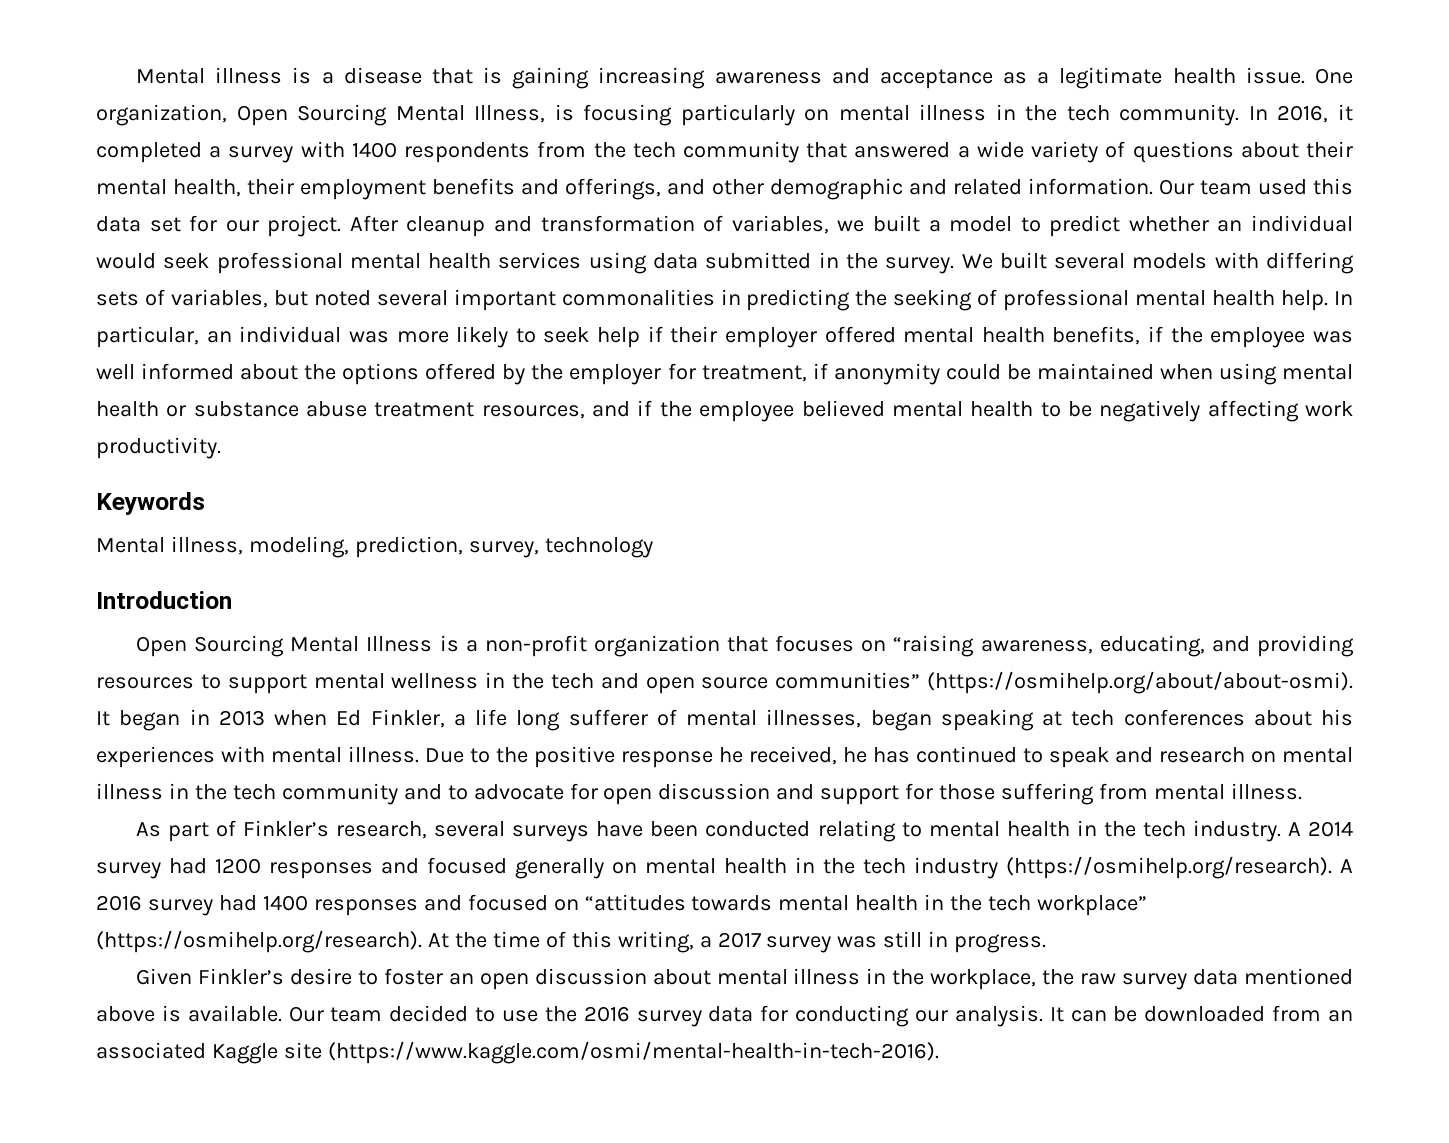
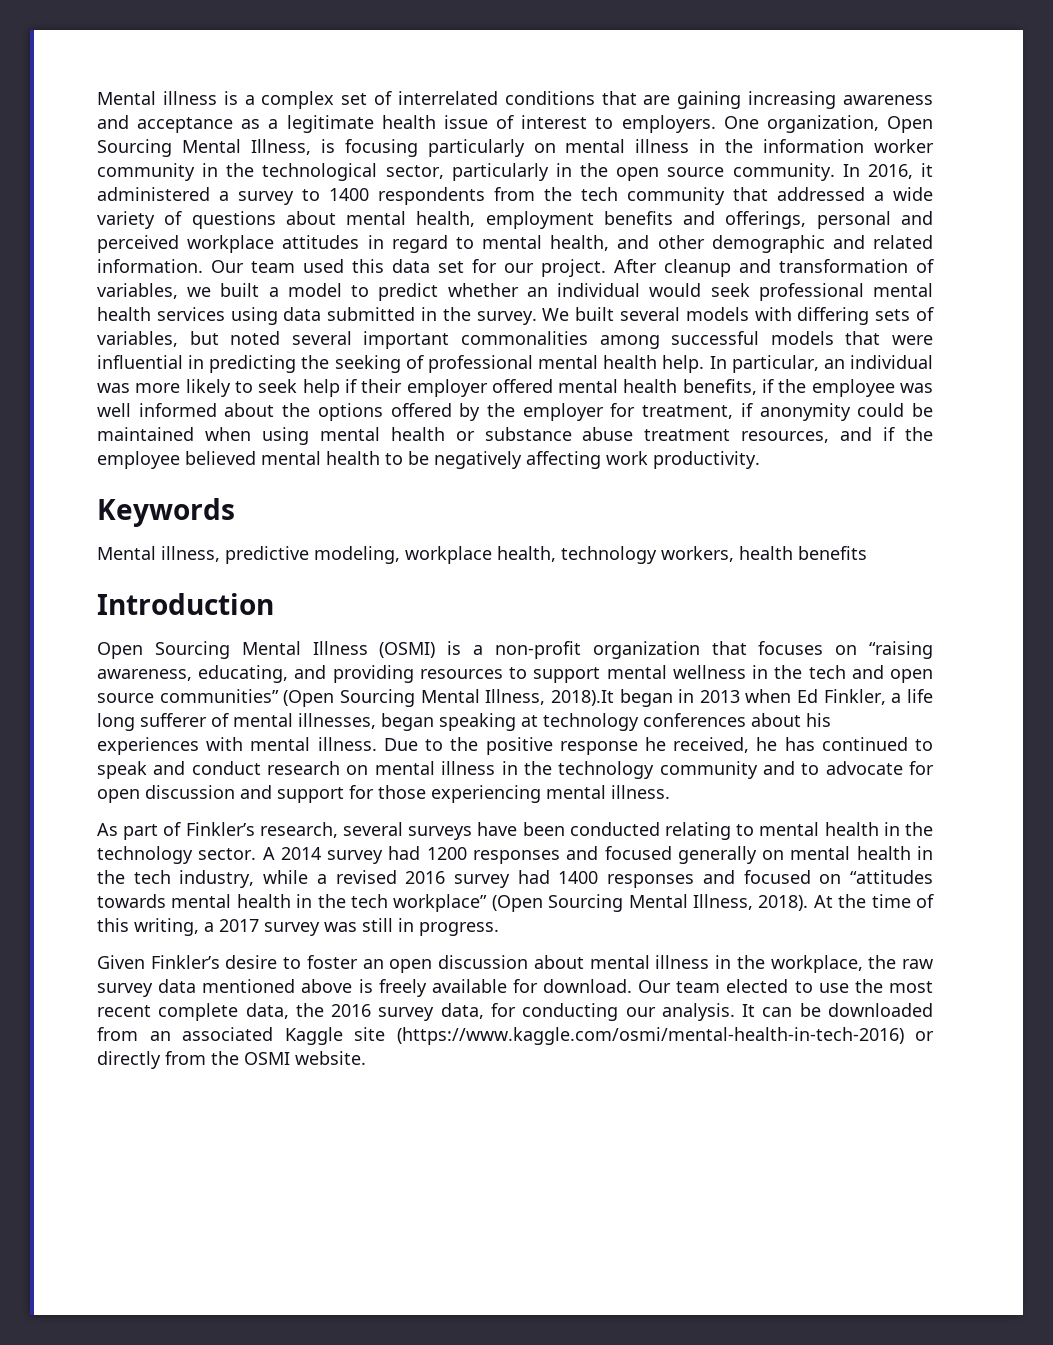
[343,67,503,84] disease that is -> [261,91,671,109] complex set of interrelated conditions that are
[1245,67,1305,84] issue. -> [443,115,716,133] issue of interest to employers.
[1066,105,1110,121] tech -> [763,139,934,153] [97,163,725,181] information worker community in the technological sector, particularly in the open source
[96,142,202,163] completed -> [97,187,210,201] administered
[300,141,345,158] with -> [302,189,320,201] to
[854,142,951,158] answered -> [777,187,865,201] addressed
[1305,141,1353,158] [96,178,295,197] their mental health, their -> [346,211,476,227] mental health,
(662, 189) none -> [816,211,933,229] [97,235,610,253] personal and perceived workplace attitudes in regard to mental health,
(715, 297) none -> [599,331,934,349] [97,355,183,369] among successful models that were influential
[248,536,653,558] modeling, prediction, survey, technology -> [225,546,867,564] predictive modeling, workplace health, technology workers, health benefits
(433, 644) none -> [379,642,436,658] (OSMI)
[927,671,1353,694] [96,711,110,726] (https://osmihelp.org/about/about-osmi). It -> [283,689,614,707] (Open Sourcing Mental Illness, 2018).It
[1071,710,1115,726] tech -> [543,713,639,731] technology
(1153, 755) none -> [191,761,261,775] conduct
[232,784,276,800] tech -> [558,761,655,779] technology
[1001,783,1149,805] suffering from -> [431,785,541,803] experiencing
[1142,820,1281,842] tech industry. -> [97,846,257,864] technology sector.
[914,856,1353,879] industry (https://osmihelp.org/research). A -> [179,870,397,888] industry, while a revised
[96,930,422,953] (https://osmihelp.org/research). -> [491,894,809,912] (Open Sourcing Mental Illness, 2018).
[187,1005,469,1022] available. Our team decided -> [378,979,789,997] freely available for download. Our team elected
[583,1006,754,1027] 2016 survey data -> [888,981,933,993] [97,1003,484,1021] most recent complete data, the 2016 survey data,
[327,1041,939,1064] (https://www.kaggle.com/osmi/mental-health-in-tech-2016). -> [396,1027,934,1045] [97,1051,366,1069] (https://www.kaggle.com/osmi/mental-health-in-tech-2016) or directly from the OSMI website.

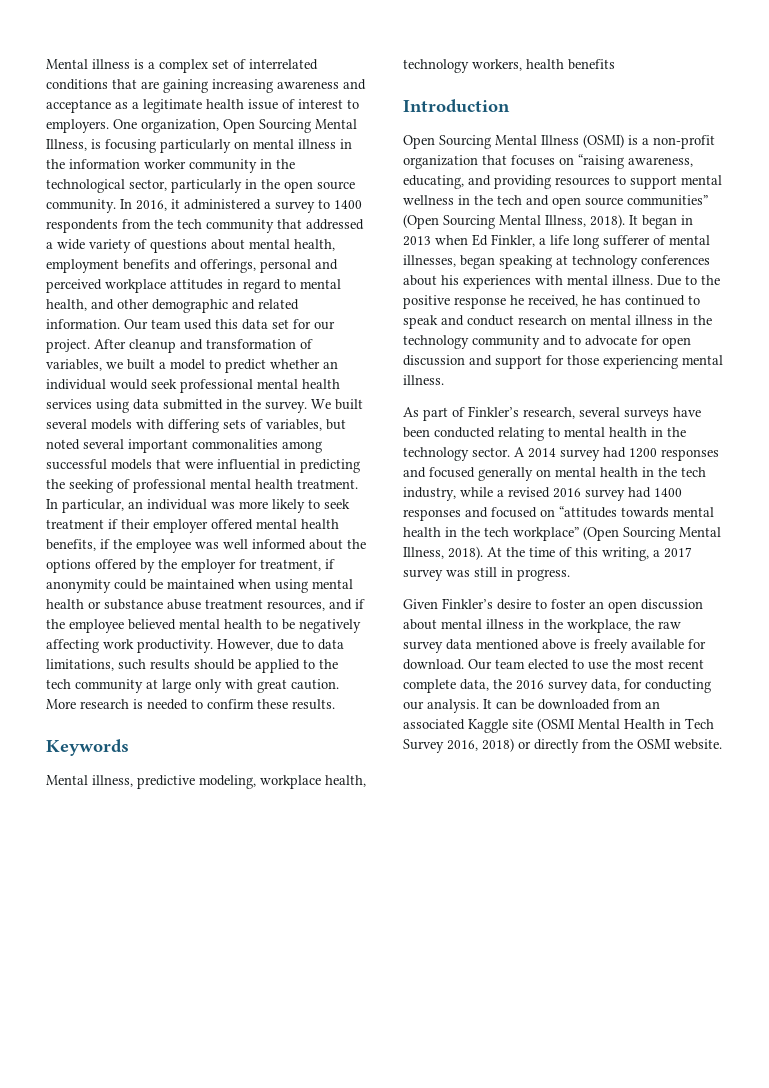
[662,355,705,373] help. -> [297,479,358,489] treatment.
[302,379,340,397] help -> [46,519,104,529] treatment
(760, 460) none -> [217,639,344,651] [46,659,338,673] [46,679,339,693] [46,699,335,710] However, due to data limitations, such results should be applied to the tech community at large only with great caution. More research is needed to confirm these results.
[550,690,614,706] 2018).It -> [590,214,638,228] 2018). It
[396,1027,904,1045] (https://www.kaggle.com/osmi/mental-health-in-tech-2016) -> [537,718,714,732] [403,738,514,753] (OSMI Mental Health in Tech Survey 2016, 2018)

